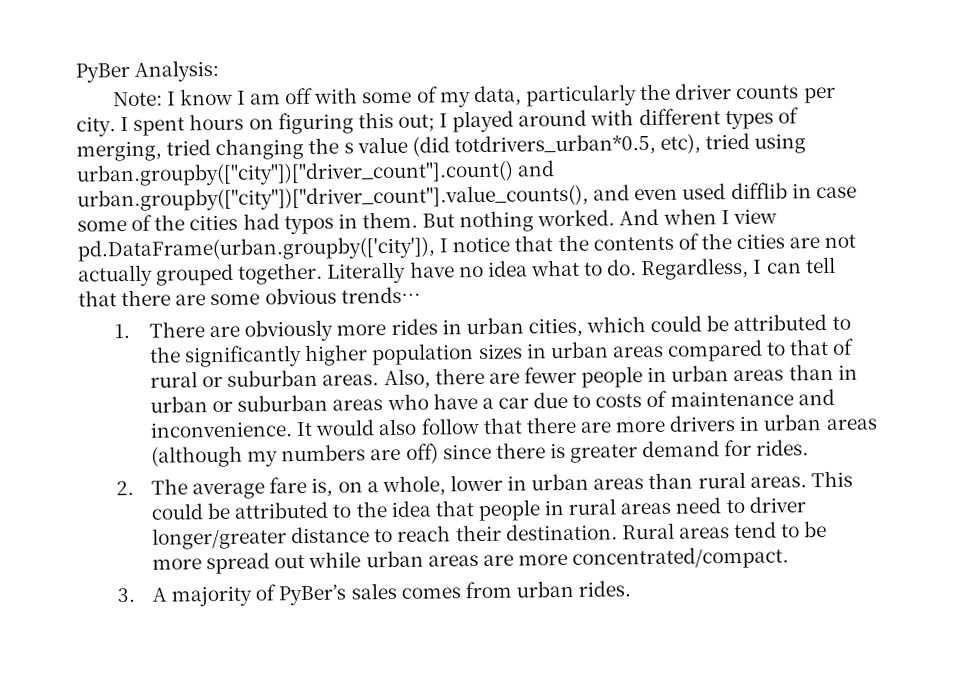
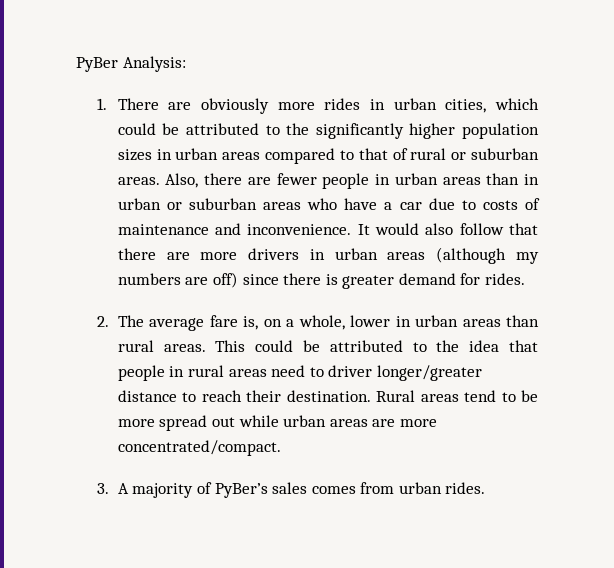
[112,83,836,108] [76,107,799,137] [76,132,807,162] [76,160,556,187] [77,182,857,212] [77,208,777,235] [77,233,857,262] [78,256,836,287] [78,286,421,307] // Note: I know I am off with some of my data, particularly the driver counts per city. I spent hours on figuring this out; I played around with different types of merging, tried changing the s value (did totdrivers_urban*0.5, etc), tried using urban.groupby(["city"])["driver_count"].count() and urban.groupby(["city"])["driver_count"].value_counts(), and even used difflib in case some of the cities had typos in them. But nothing worked. And when I view pd.DataFrame(urban.groupby(['city']), I notice that the contents of the cities are not actually grouped together. Literally have no idea what to do. Regardless, I can tell that there are some obvious trends… -> (186, 64) none

